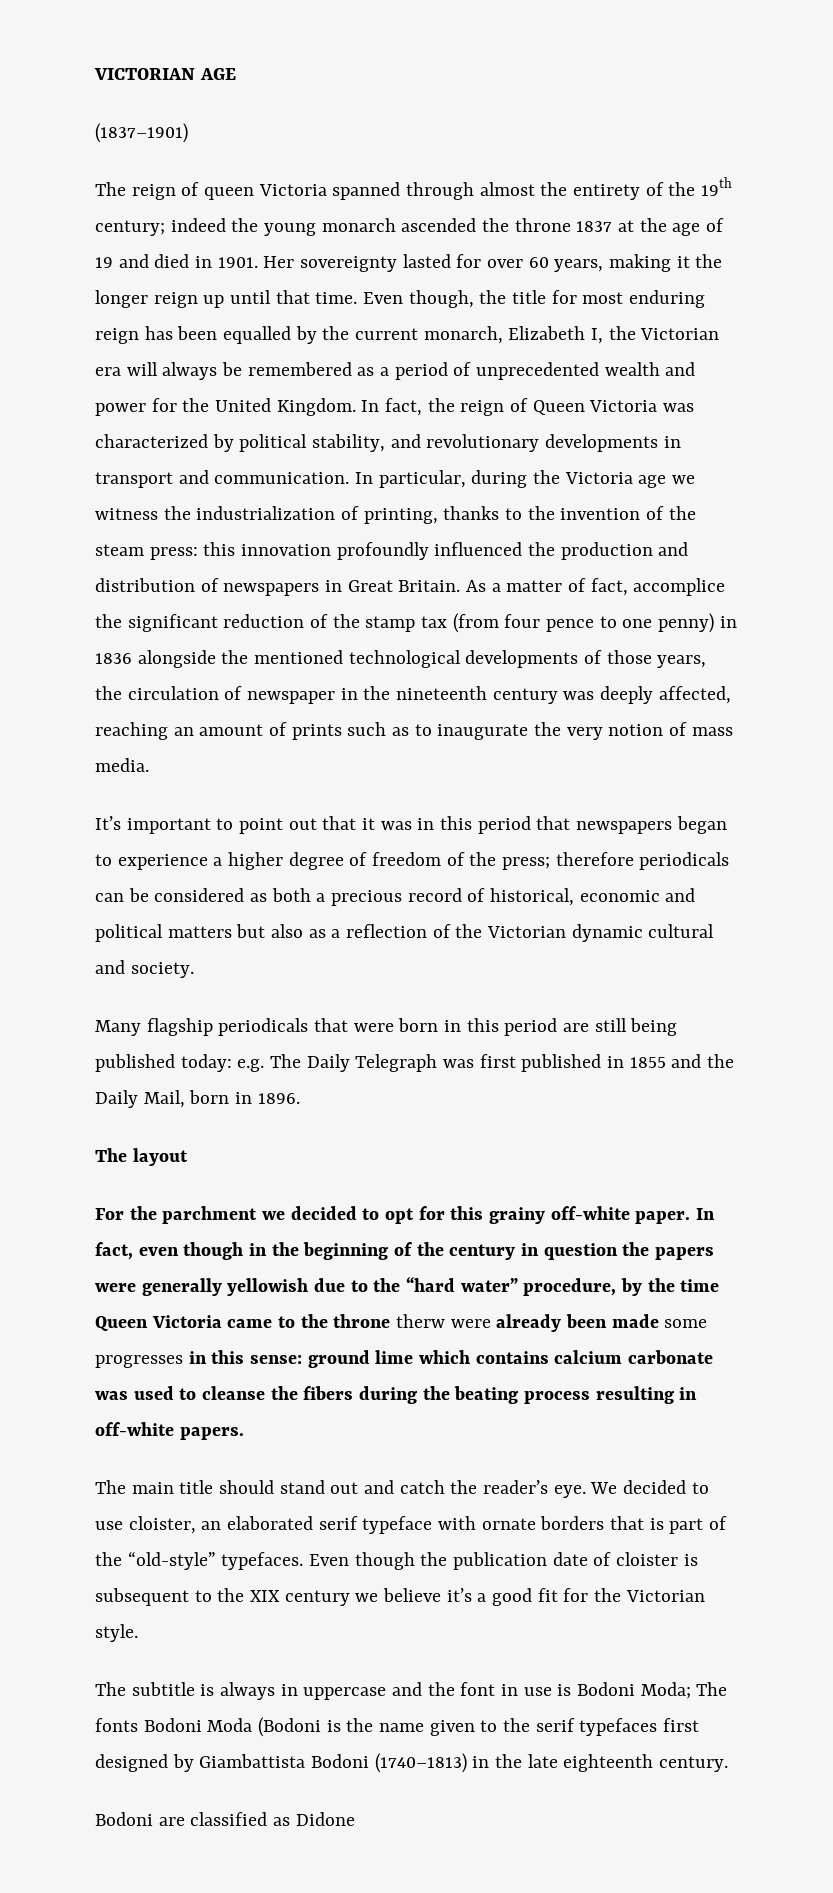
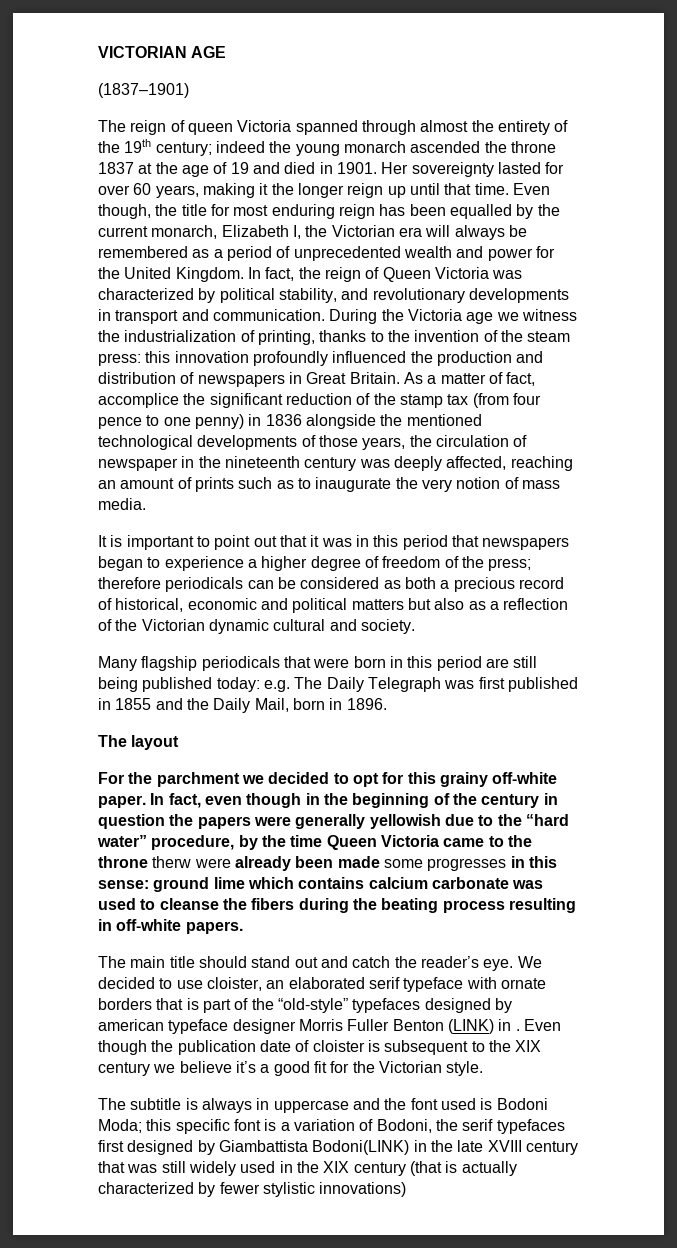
[355,470,528,488] In particular, during -> [329,309,378,324] During
[95,816,121,830] It’s -> [98,535,123,547] It is
[221,1552,304,1570] typefaces. -> [352,998,512,1013] [98,1019,520,1034] typefaces designed by american typeface designer Morris Fuller Benton (LINK) in .
[501,1684,552,1696] in use -> [440,1098,476,1110] used
[696,1682,728,1696] [95,1717,498,1737] The fonts Bodoni Moda (Bodoni is the name given to -> [146,1119,432,1134] this specific font is a variation of Bodoni,
[311,1753,467,1773] Bodoni (1740–1813) -> [312,1140,410,1155] Bodoni(LINK)
[563,1754,729,1772] [95,1812,355,1826] eighteenth century. // Bodoni are classified as Didone -> [487,1140,578,1155] [98,1161,517,1176] [98,1182,407,1197] XVIII century that was still widely used in the XIX century (that is actually characterized by fewer stylistic innovations)

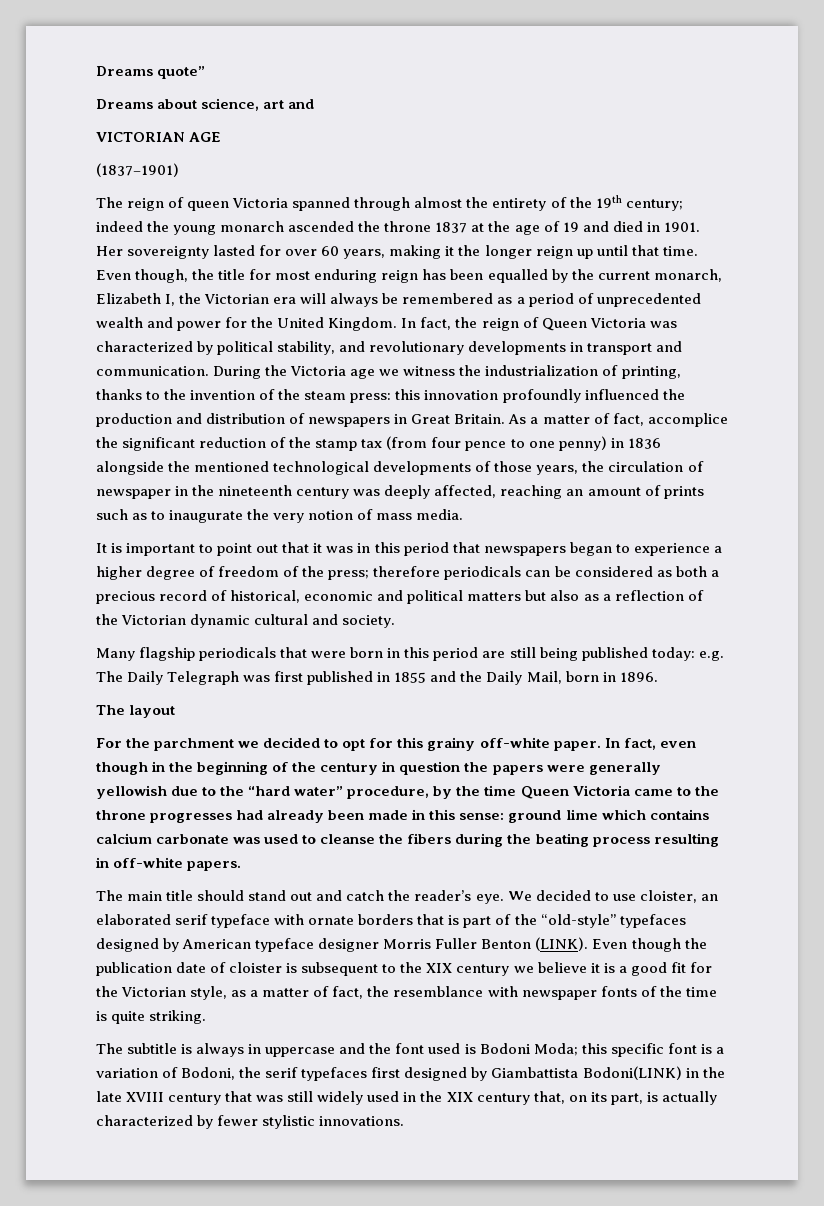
(98, 52) none -> [96,66,206,79] [96,98,315,111] Dreams quote” // Dreams about science, art and //
[152,856,231,868] therw were -> [150,810,264,823] progresses had
[383,858,507,871] some progresses -> (409, 815) none
[98,1019,164,1031] american -> [182,939,252,949] American
[447,1019,520,1034] (LINK) in . -> [535,937,589,951] (LINK).
[235,1061,256,1073] it’s -> [590,963,615,973] it is
[446,1061,484,1076] style. -> [190,986,717,1000] [96,1010,207,1024] style, as a matter of fact, the resemblance with newspaper fonts of the time is quite striking.
[409,1161,442,1176] (that -> [533,1091,643,1105] that, on its part,
[319,1182,407,1197] innovations) -> [319,1116,405,1126] innovations.

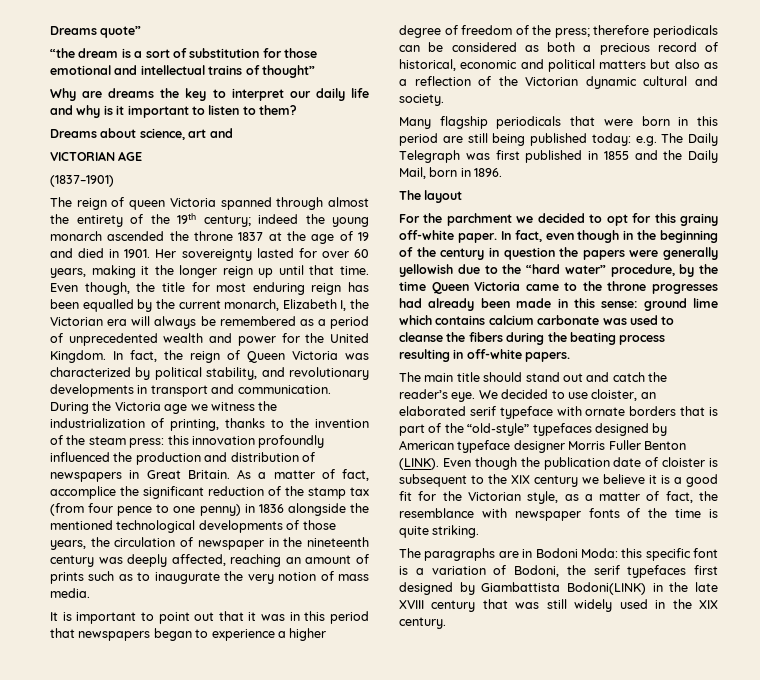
(206, 72) none -> [50,48,317,58] [50,65,315,78] [50,88,369,101] [50,105,297,118] // “the dream is a sort of substitution for those emotional and intellectual trains of thought” // Why are dreams the key to interpret our daily life and why is it important to listen to them?
[127,1043,578,1057] subtitle is always in uppercase and the font used is Bodoni Moda; -> [424,548,618,561] paragraphs are in Bodoni Moda:
[476,1091,717,1105] [96,1115,405,1129] century that, on its part, is actually characterized by fewer stylistic innovations. -> [399,617,446,629] century.

